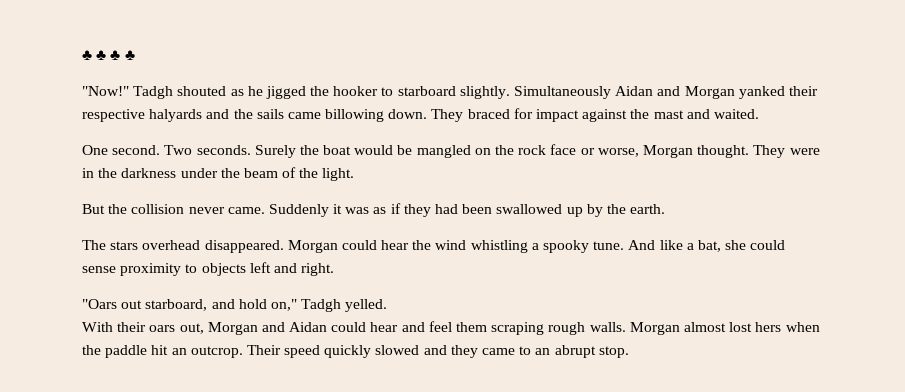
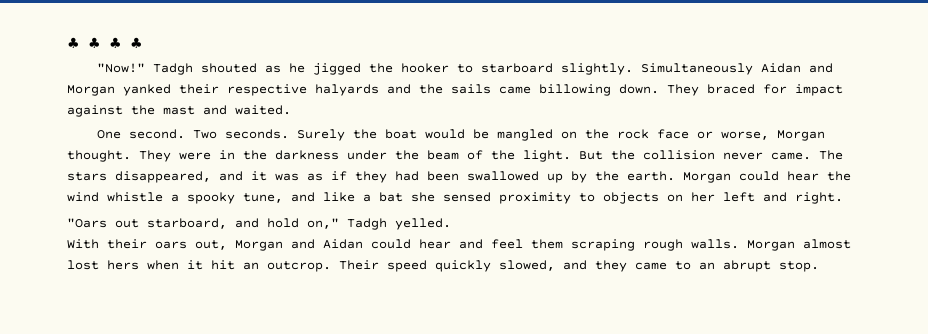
(355, 174) // -> (571, 156) none
[268,204,329,217] Suddenly -> [819,150,843,160] [67,171,243,183] The stars disappeared, and
[82,240,284,253] // The stars overhead disappeared. -> (675, 176) none
[470,240,528,253] whistling -> [107,192,163,202] whistle
[593,240,786,252] [82,266,116,273] tune. And like a bat, she could sense -> [243,192,491,203] tune, and like a bat she sensed
(246, 269) none -> [667,192,715,202] on her
[82,345,148,358] the paddle -> [187,260,203,270] it
[375,345,420,355] slowed -> [499,260,555,271] slowed,

